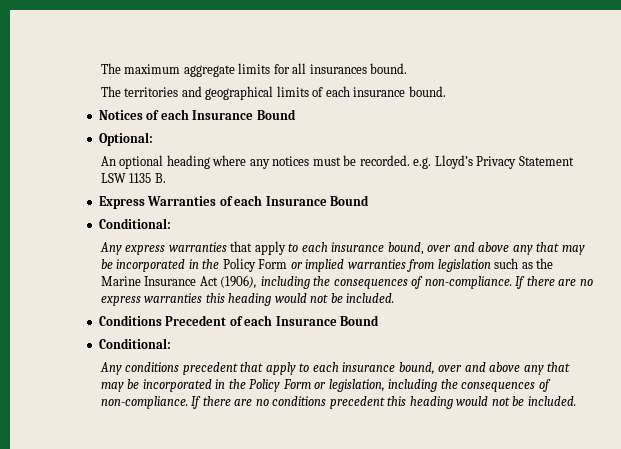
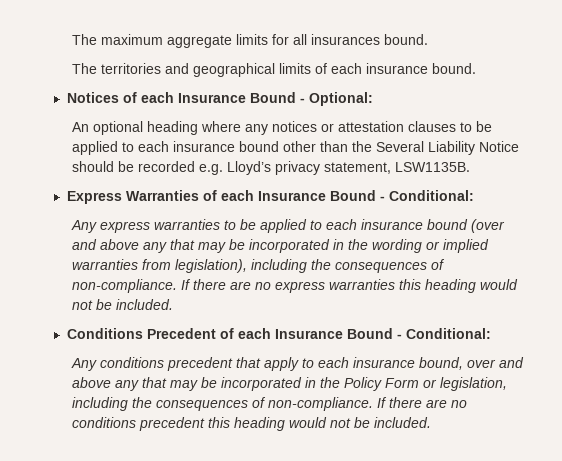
(296, 114) // -> [299,98,305,103] -
[312,155,574,169] [100,173,166,183] must be recorded. e.g. Lloyd’s Privacy Statement LSW 1135 B. -> [320,121,492,132] [71,141,519,155] [71,161,470,175] or attestation clauses to be applied to each insurance bound other than the Several Liability Notice should be recorded e.g. Lloyd’s privacy statement, LSW1135B.
(370, 200) // -> [379,196,385,201] -
[230,241,585,255] [100,258,288,272] that apply to each insurance bound, over and above any that may be incorporated in the Policy Form -> [223,219,505,233] [71,239,422,253] to be applied to each insurance bound (over and above any that may be incorporated in the wording
[437,258,554,272] [100,275,258,289] legislation such as the Marine Insurance Act (1906), -> [174,259,247,273] legislation),
(380, 320) // -> [396,334,402,339] -

